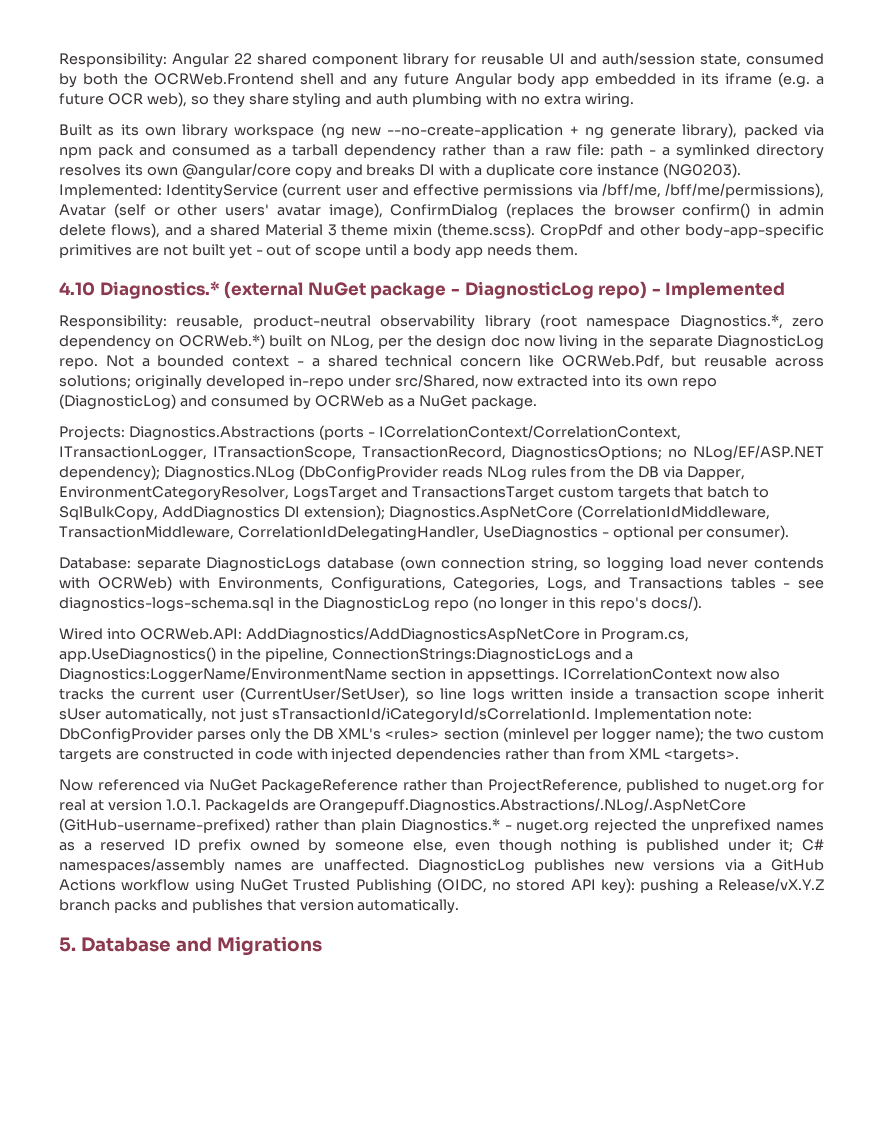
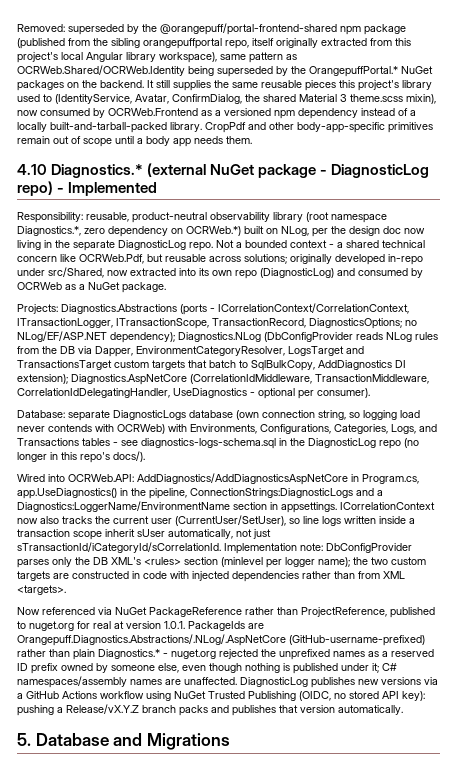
[59,52,824,68] [59,72,824,88] [59,92,634,108] [59,123,825,139] [59,144,824,159] [59,163,741,179] [59,183,824,199] [59,203,824,219] [59,223,536,238] Responsibility: Angular 22 shared component library for reusable UI and auth/session state, consumed by both the OCRWeb.Frontend shell and any future Angular body app embedded in its iframe (e.g. a future OCR web), so they share styling and auth plumbing with no extra wiring. // Built as its own library workspace (ng new --no-create-application + ng generate library), packed via npm pack and consumed as a tarball dependency rather than a raw file: path - a symlinked directory resolves its own @angular/core copy and breaks DI with a duplicate core instance (NG0203). Implemented: IdentityService (current user and effective permissions via /bff/me, /bff/me/permissions), Avatar (self or other users' avatar image), ConfirmDialog (replaces the browser confirm() in admin delete flows), and a shared Material 3 theme mixin (theme.scss). -> [17,23,406,35] [17,38,411,49] [17,52,297,63] [17,65,433,77] [17,80,432,91] [17,94,436,104] [17,108,416,119] [17,122,202,133] Removed: superseded by the @orangepuff/portal-frontend-shared npm package (published from the sibling orangepuffportal repo, itself originally extracted from this project's local Angular library workspace), same pattern as OCRWeb.Shared/OCRWeb.Identity being superseded by the OrangepuffPortal.* NuGet packages on the backend. It still supplies the same reusable pieces this project's library used to (IdentityService, Avatar, ConfirmDialog, the shared Material 3 theme.scss mixin), now consumed by OCRWeb.Frontend as a versioned npm dependency instead of a locally built-and-tarball-packed library.
[135,244,263,259] are not built yet - -> [17,136,50,144] remain

